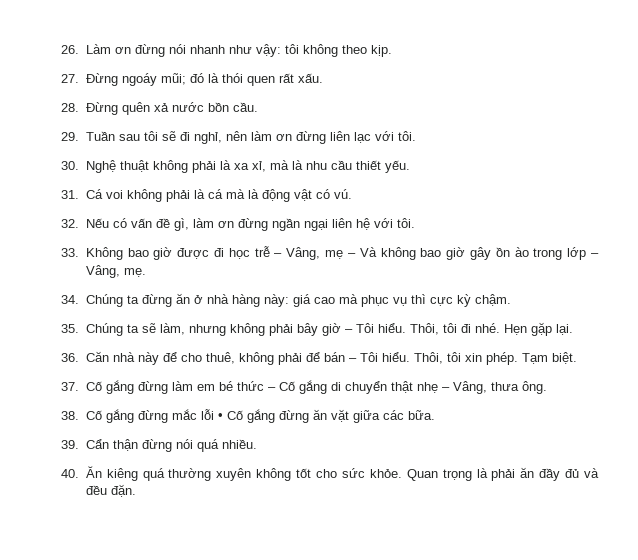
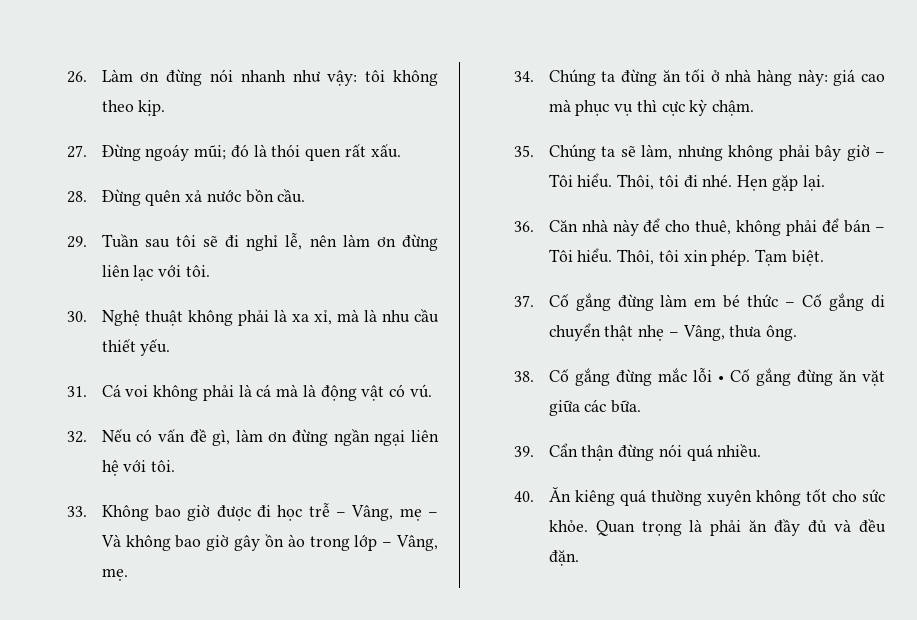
[193,132,222,144] nghỉ, -> [246,233,303,251] nghỉ lễ,
(190, 298) none -> [685,69,706,82] tối

